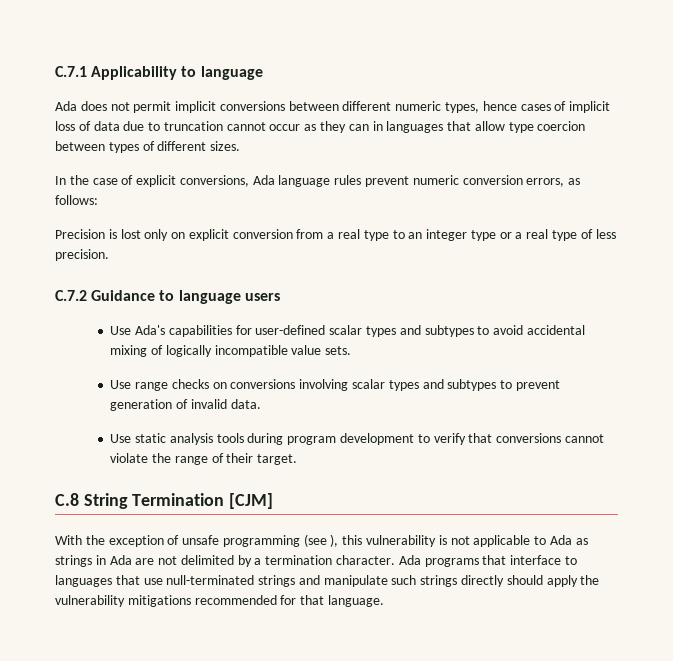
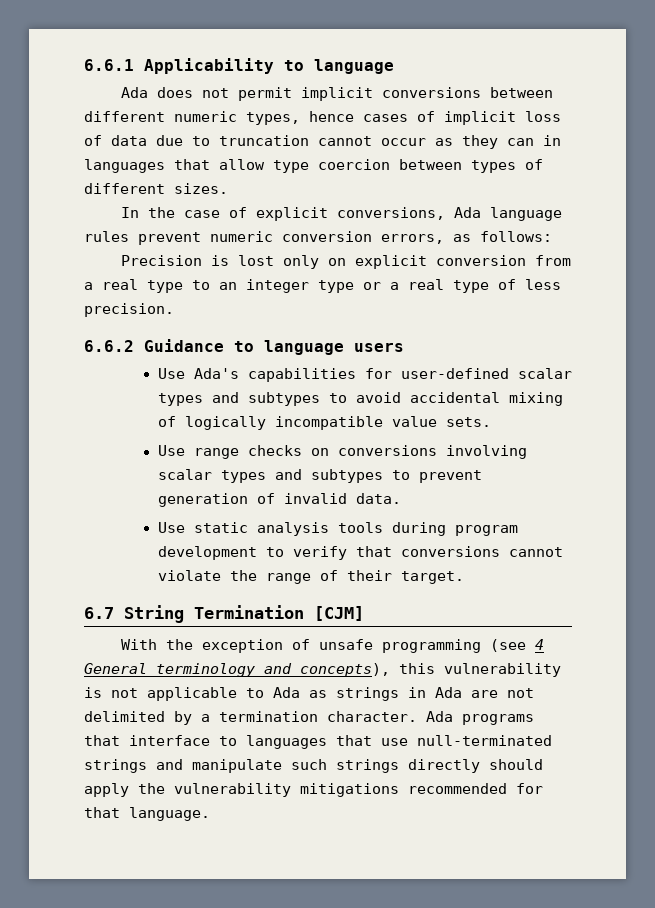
[55,66,87,77] C.7.1 -> [84,59,134,71] 6.6.1
[55,290,87,301] C.7.2 -> [84,340,134,352] 6.6.2
[55,493,79,506] C.8 -> [84,607,114,619] 6.7
[330,534,339,547] ), -> [535,639,545,650] [84,663,390,677] 4 General terminology and concepts),

